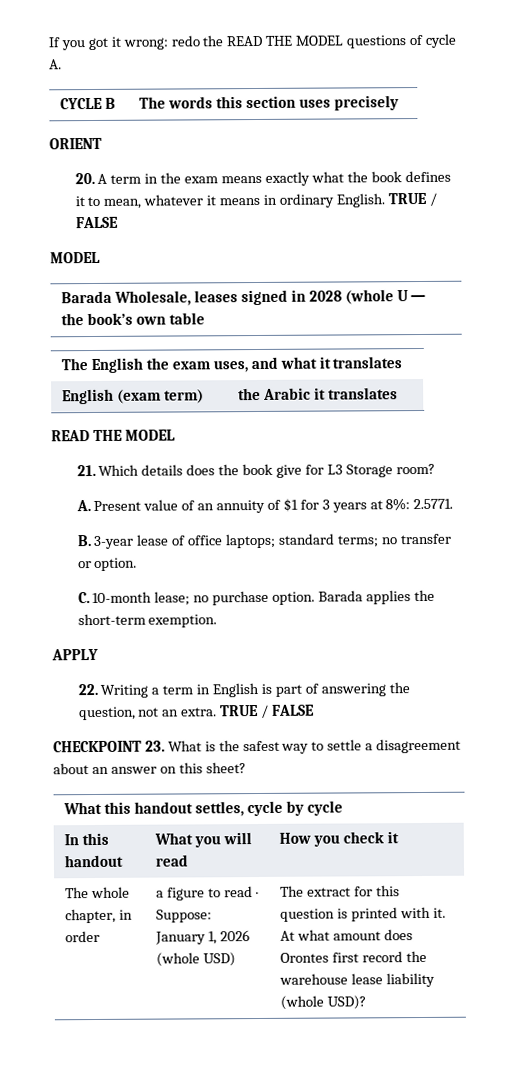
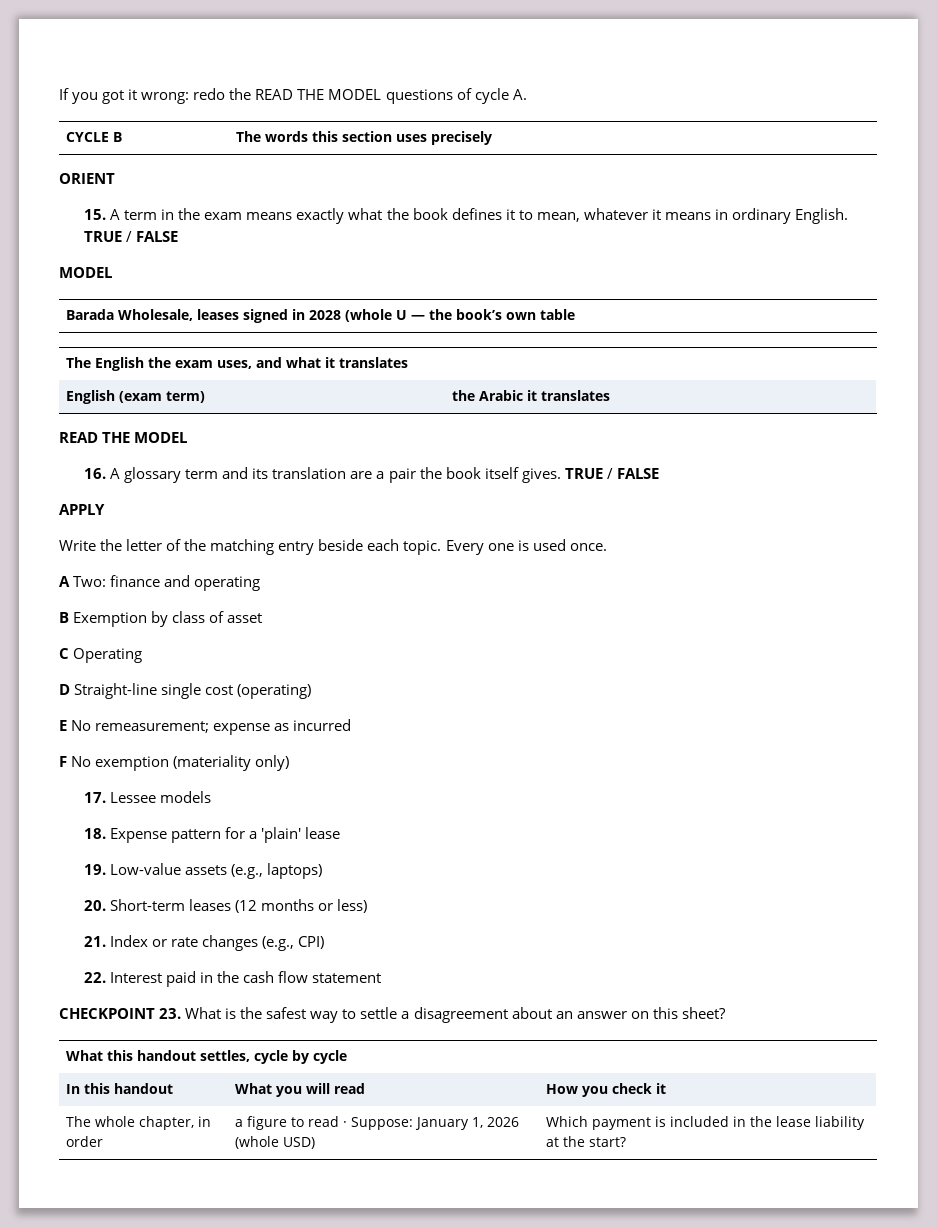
[74,172,95,185] 20. -> [84,209,107,220] 15.
[76,463,435,478] [75,498,454,514] [76,533,452,549] [77,557,138,571] [77,589,435,606] [77,613,218,628] [51,648,98,661] [77,682,410,698] [78,704,315,721] 21. Which details does the book give for L3 Storage room? // A. Present value of an annuity of $1 for 3 years at 8%: 2.5771. // B. 3-year lease of office laptops; standard terms; no transfer or option. // C. 10-month lease; no purchase option. Barada applies the short-term exemption. // APPLY // 22. Writing a term in English is part of answering the question, not an extra. TRUE / FALSE -> [84,467,659,483] [59,504,105,515] [59,539,607,555] [59,575,261,591] [59,611,263,627] [59,648,143,663] [59,683,312,699] [59,719,352,735] [59,755,290,771] [84,791,212,803] [84,827,341,843] [84,863,323,879] [84,899,368,913] [84,935,325,951] [84,971,382,987] 16. A glossary term and its translation are a pair the book itself gives. TRUE / FALSE // APPLY // Write the letter of the matching entry beside each topic. Every one is used once. // A Two: finance and operating // B Exemption by class of asset // C Operating // D Straight-line single cost (operating) // E No remeasurement; expense as incurred // F No exemption (materiality only) // 17. Lessee models // 18. Expense pattern for a 'plain' lease // 19. Low-value assets (e.g., laptops) // 20. Short-term leases (12 months or less) // 21. Index or rate changes (e.g., CPI) // 22. Interest paid in the cash flow statement
[280,885,400,897] [280,906,446,922] [280,929,413,941] [280,950,427,963] [279,972,435,988] [280,995,367,1010] The extract for this question is printed with it. At what amount does Orontes first record the warehouse lease liability (whole USD)? -> [546,1116,866,1130] [546,1136,627,1147] Which payment is included in the lease liability at the start?

